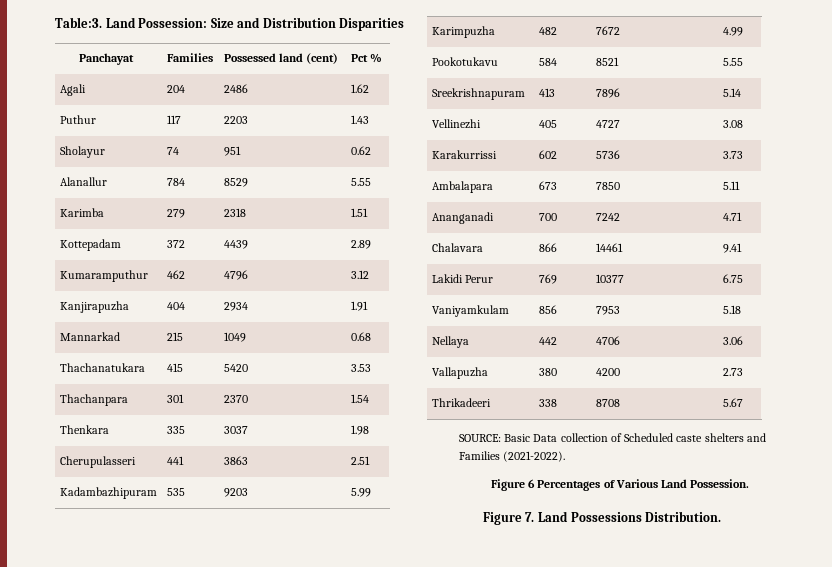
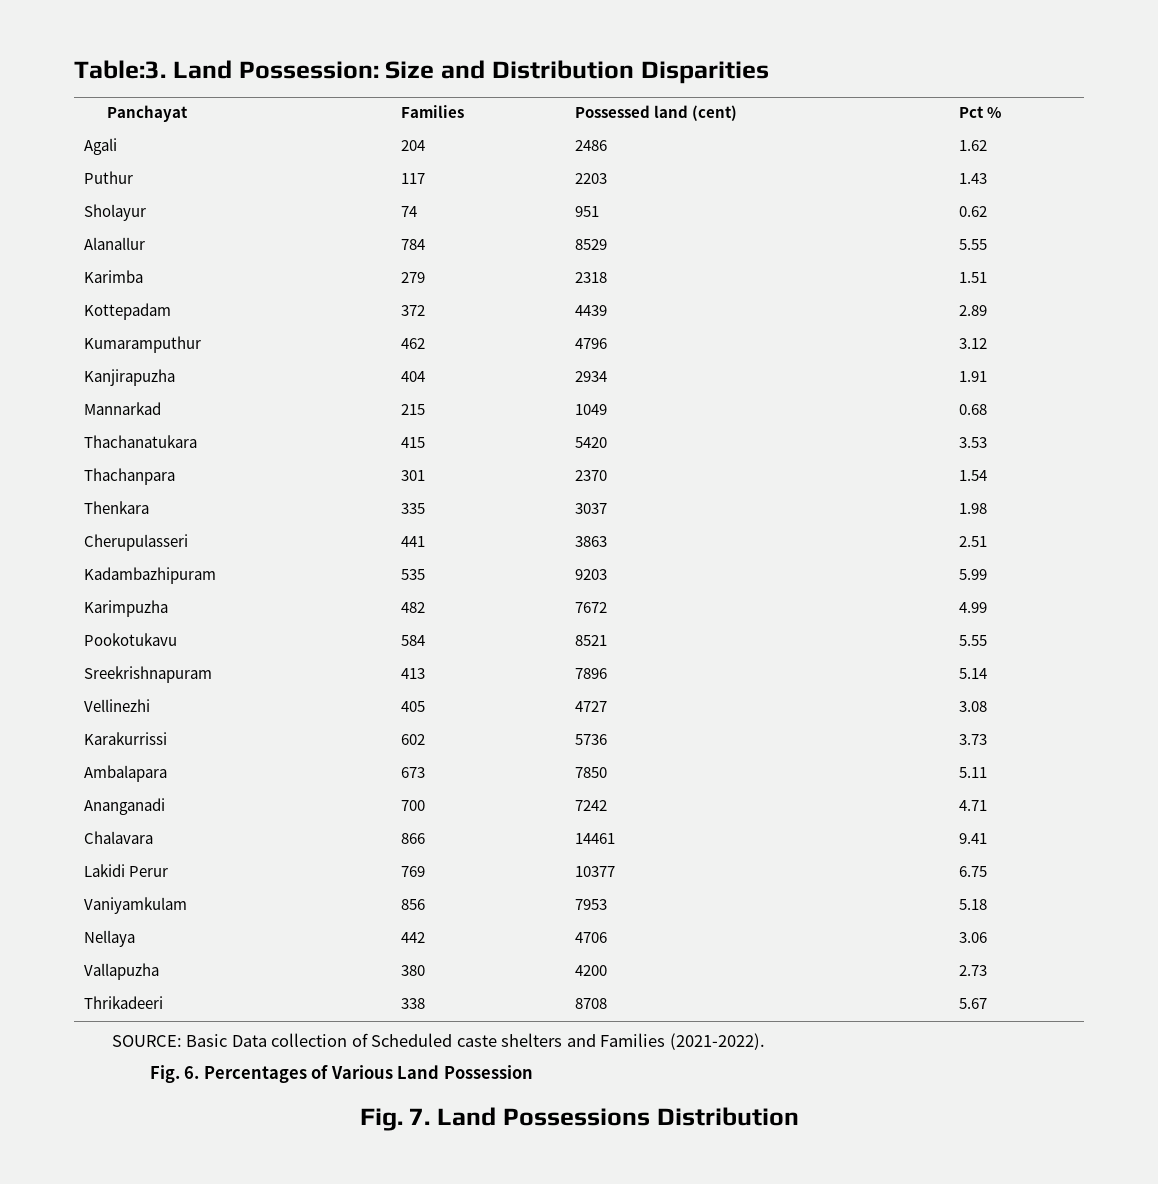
[490,479,536,491] Figure 6 -> [150,1065,200,1083] Fig. 6.
[690,479,750,488] [482,512,522,525] Possession. // Figure -> [443,1065,533,1079] [359,1108,403,1131] Possession // Fig.
[645,511,722,522] Distribution. -> [656,1107,799,1126] Distribution

